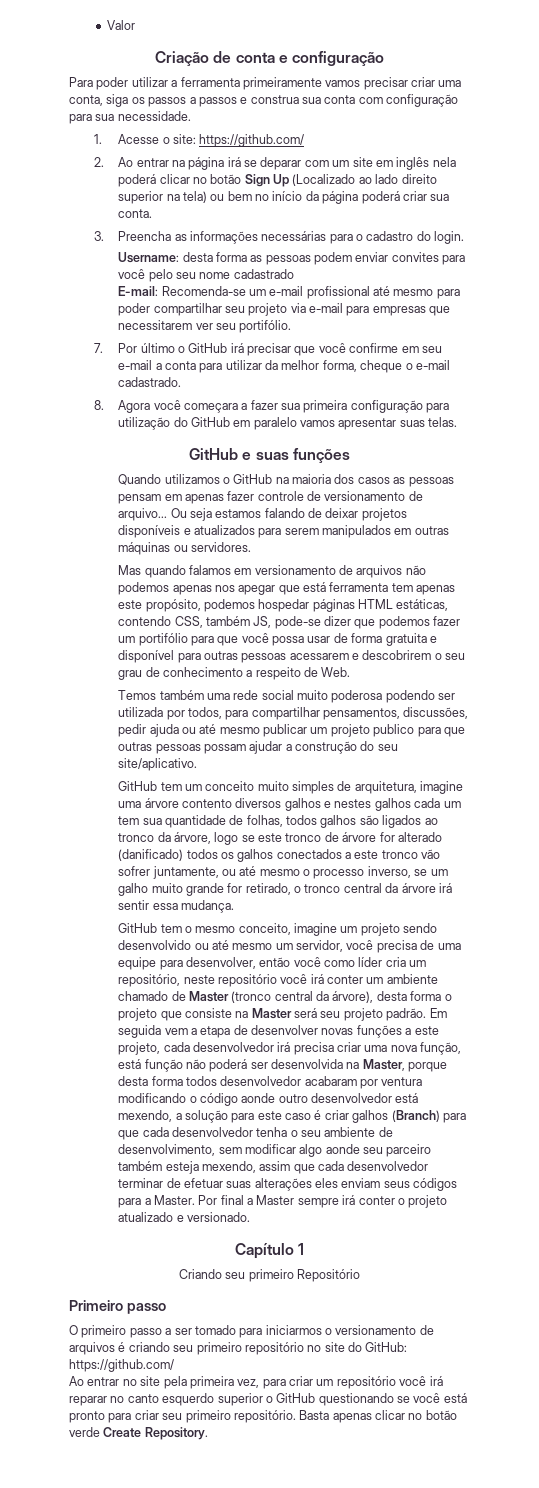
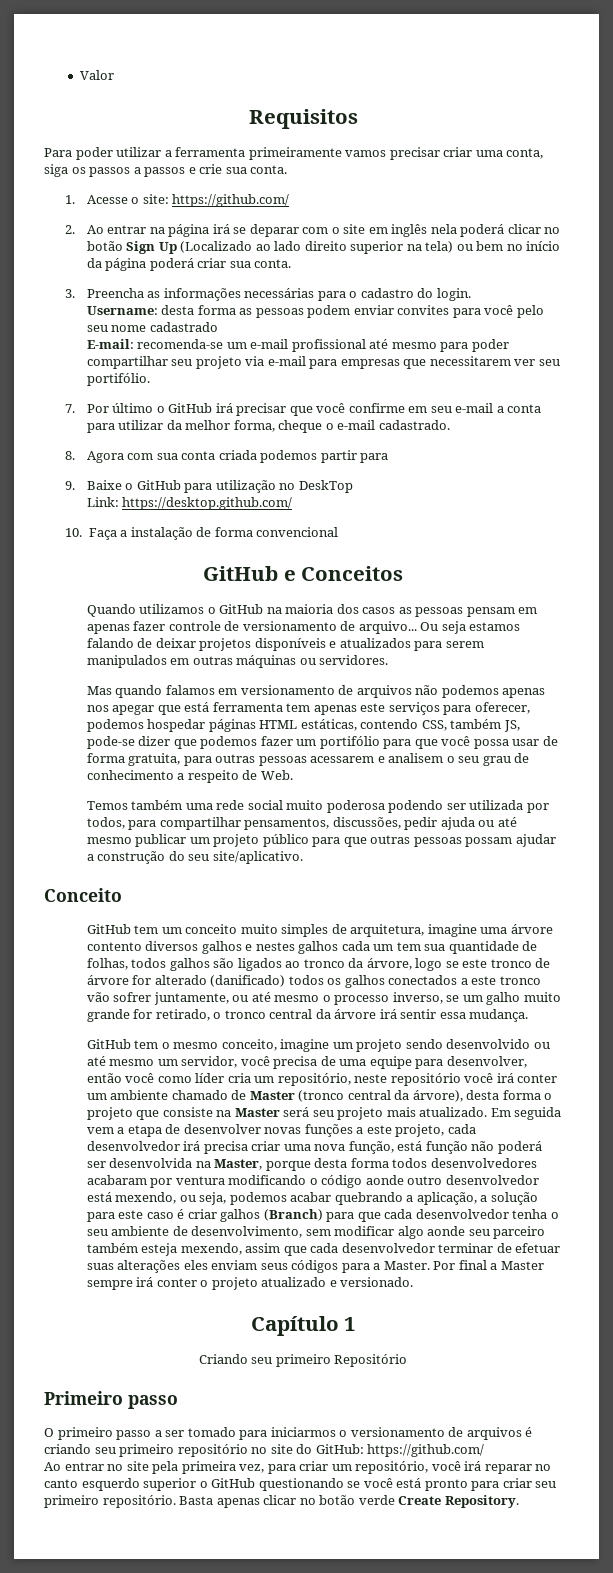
[155,51,384,66] Criação de conta e configuração -> [248,109,358,129] Requisitos
[250,94,459,107] [69,111,191,124] construa sua conta com configuração para sua necessidade. -> [199,164,288,174] crie sua conta.
[332,160,350,167] um -> [331,227,340,234] o
[161,286,246,296] Recomenda-se -> [137,339,224,349] recomenda-se
[153,400,450,413] [118,417,458,430] você começara a fazer sua primeira configuração para utilização do GitHub em paralelo vamos apresentar suas telas. -> [127,450,389,463] [65,480,353,493] [86,497,293,510] [65,527,339,540] com sua conta criada podemos partir para // 9. Baixe o GitHub para utilização no DeskTop // Link: https://desktop.github.com/ // 10. Faça a instalação de forma convencional
[255,448,350,463] suas funções -> [301,566,404,581] Conceitos
[145,599,201,612] propósito, -> [388,702,530,715] serviços para oferecer,
[385,633,437,646] [118,650,175,663] gratuita e disponível -> [128,753,181,766] gratuita,
[362,650,432,660] descobrirem -> [388,753,444,763] analisem
[373,724,415,737] publico -> [262,834,309,847] público
(198, 764) none -> [44,888,122,902] // Conceito
[386,1008,427,1021] padrão. -> [386,1107,488,1117] mais atualizado.
[220,1076,302,1086] desenvolvedor -> [430,1158,537,1168] desenvolvedores
(173, 1116) none -> [179,1192,477,1205] ou seja, podemos acabar quebrando a aplicação,
[336,1376,396,1389] repositório -> [355,1461,429,1474] repositório,

